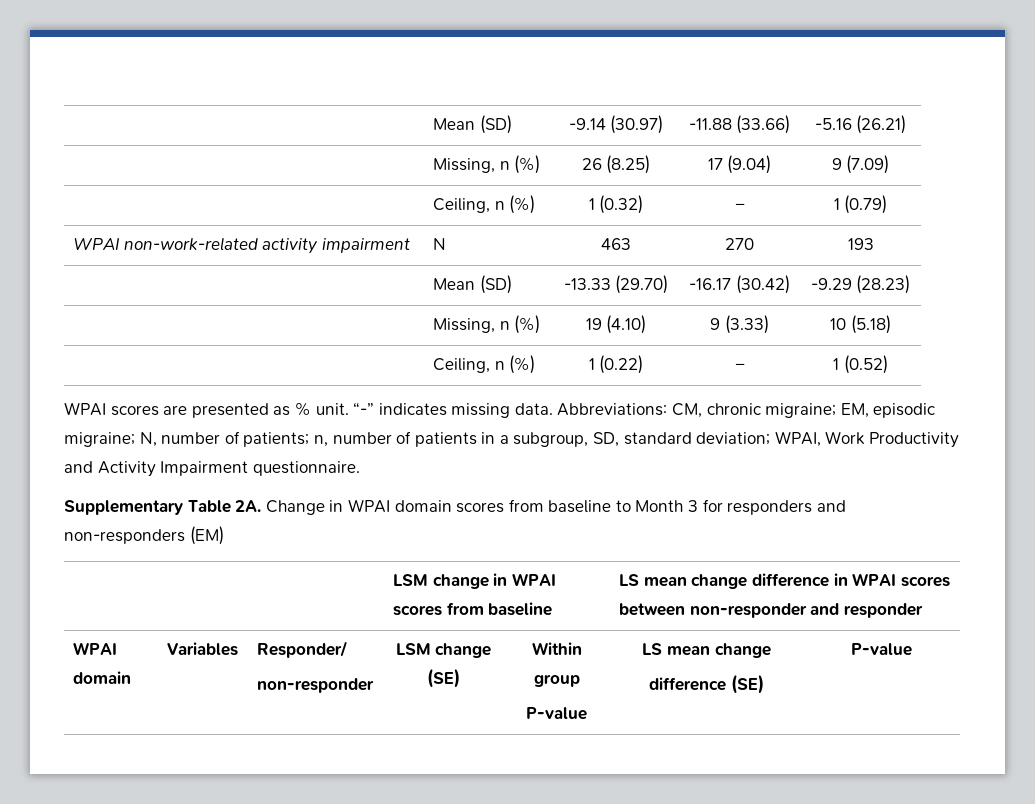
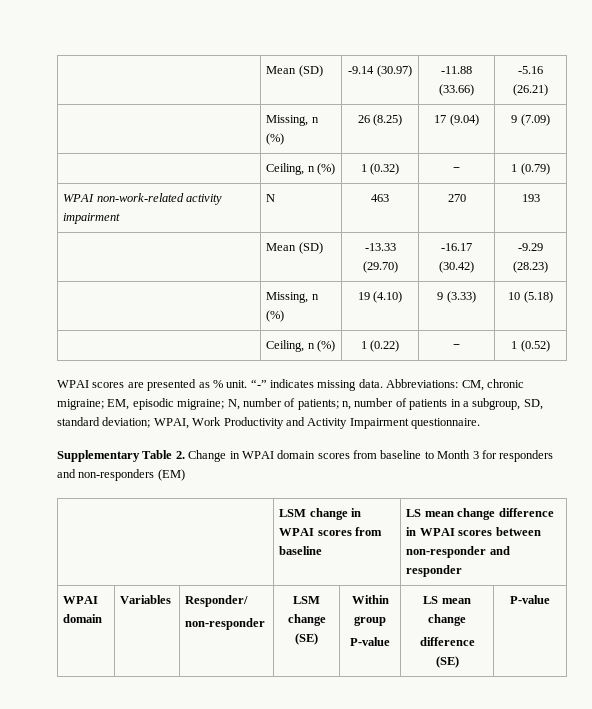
[235,500,262,512] 2A. -> [175,451,185,459] 2.

